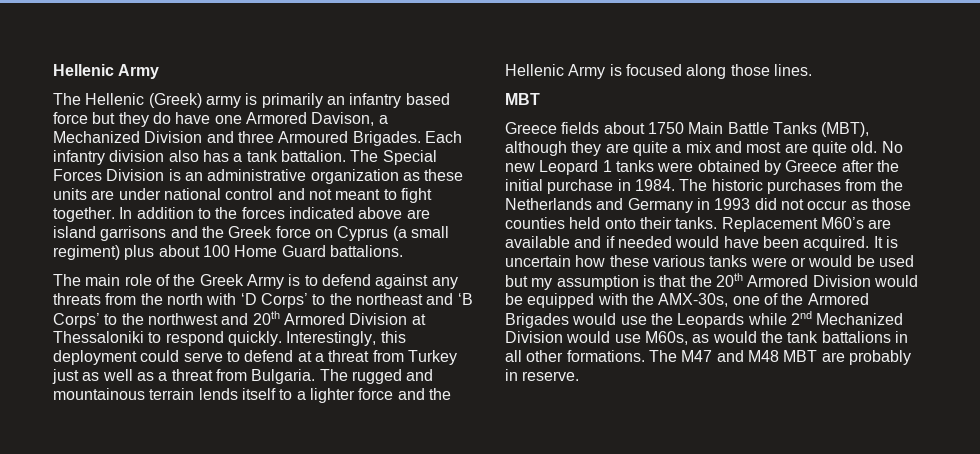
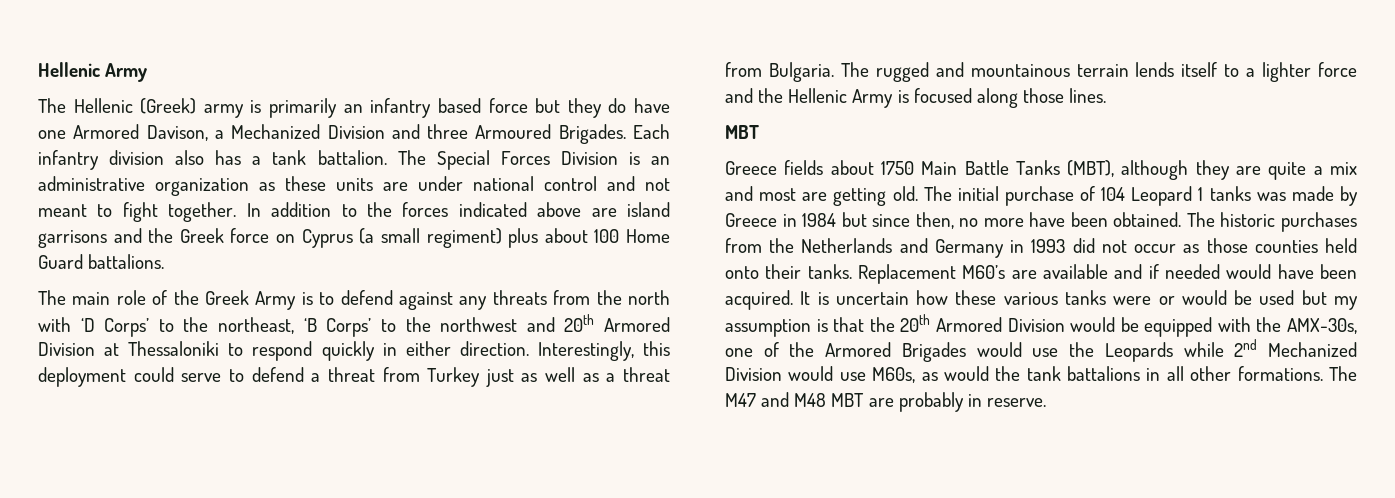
[355,293,454,305] northeast and -> [218,317,295,334] northeast,
[227,331,282,346] quickly. -> [321,341,529,361] quickly in either direction.
[297,351,312,362] at -> (304, 374) none
[811,141,903,156] [505,160,899,175] [505,179,675,194] quite old. No new Leopard 1 tanks were obtained by Greece after the initial purchase in 1984. -> [833,186,1358,206] [725,212,1182,229] getting old. The initial purchase of 104 Leopard 1 tanks was made by Greece in 1984 but since then, no more have been obtained.

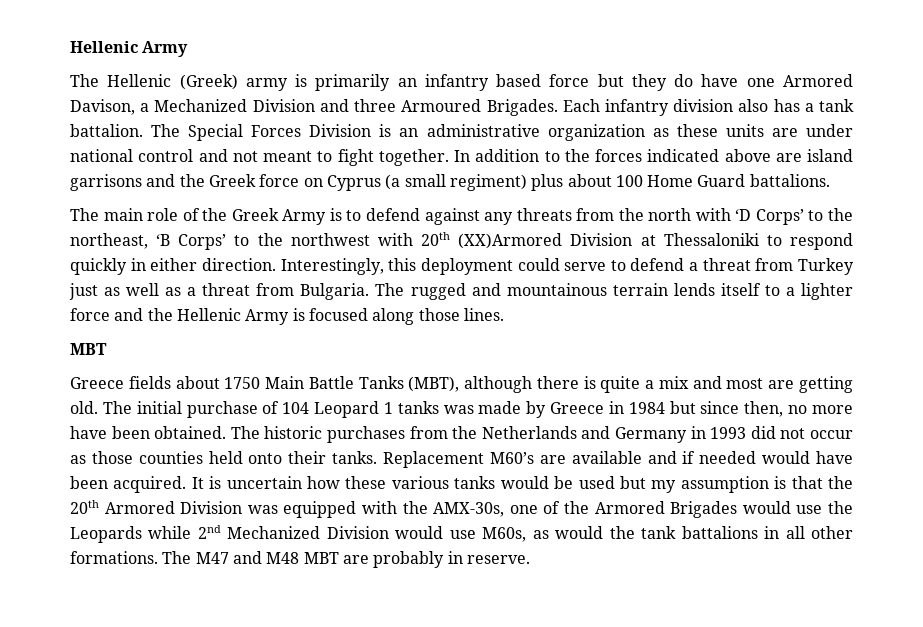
[526,314,671,332] and 20th Armored -> [377,232,563,249] with 20th (XX)Armored
[1195,160,1262,180] they are -> [536,376,596,389] there is
[1113,296,1175,305] were or -> (496, 482) none
[1070,317,1139,332] would be -> [247,505,278,514] was

